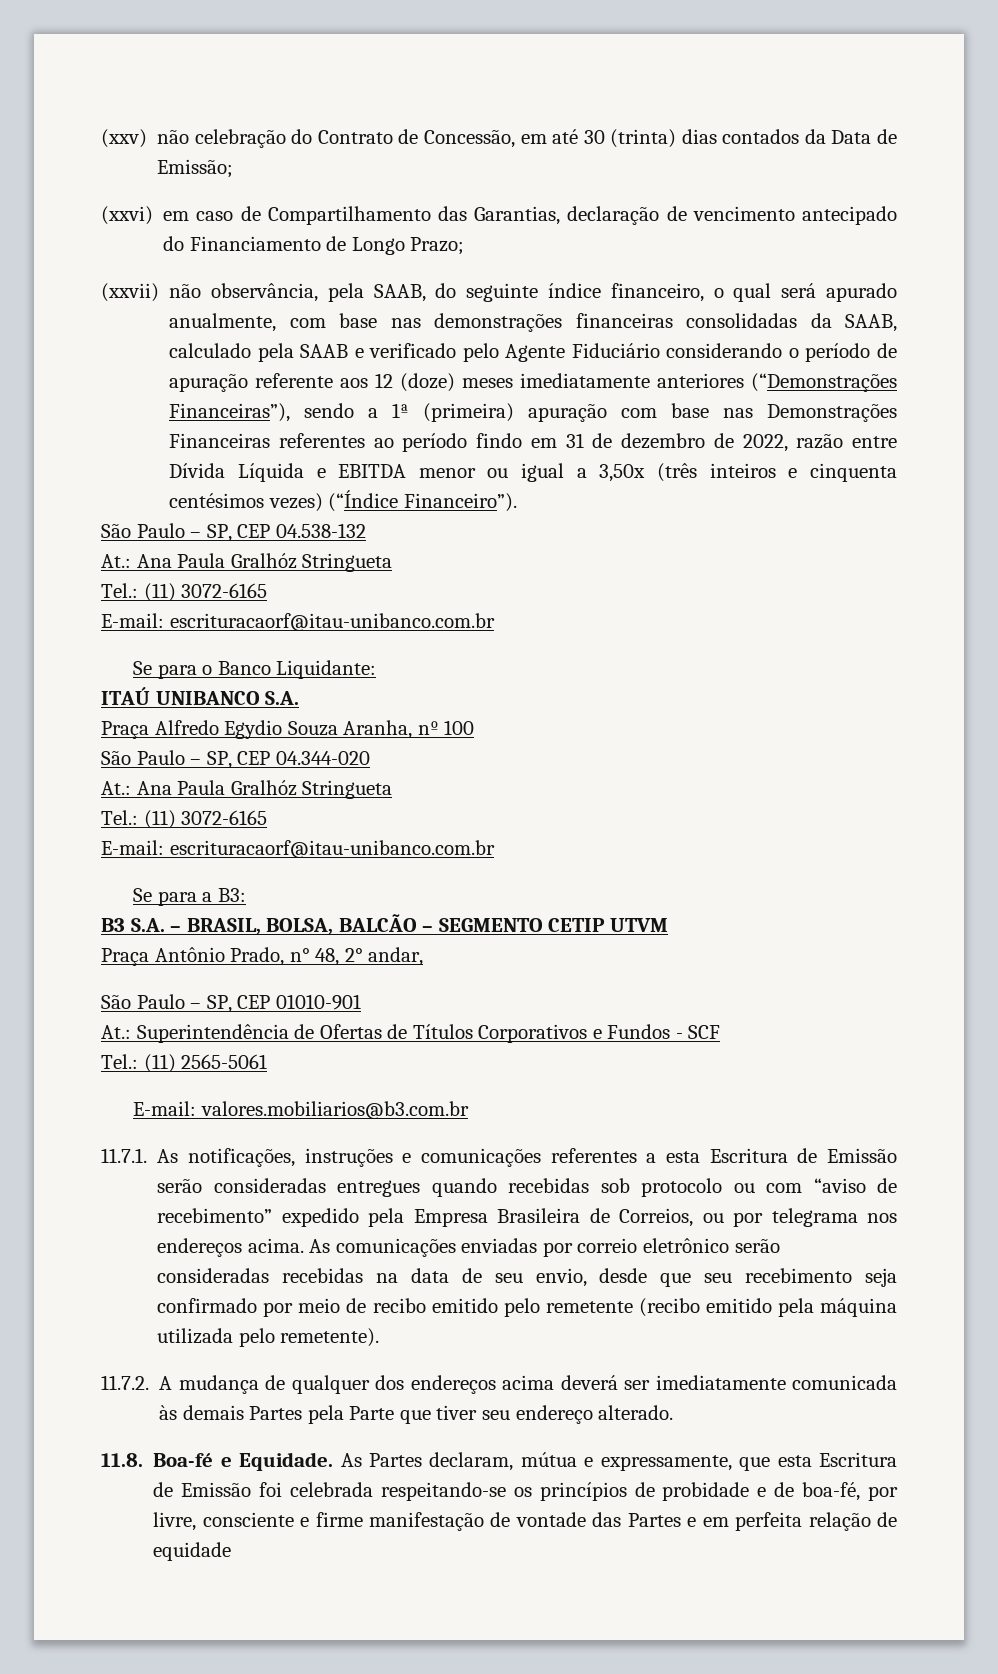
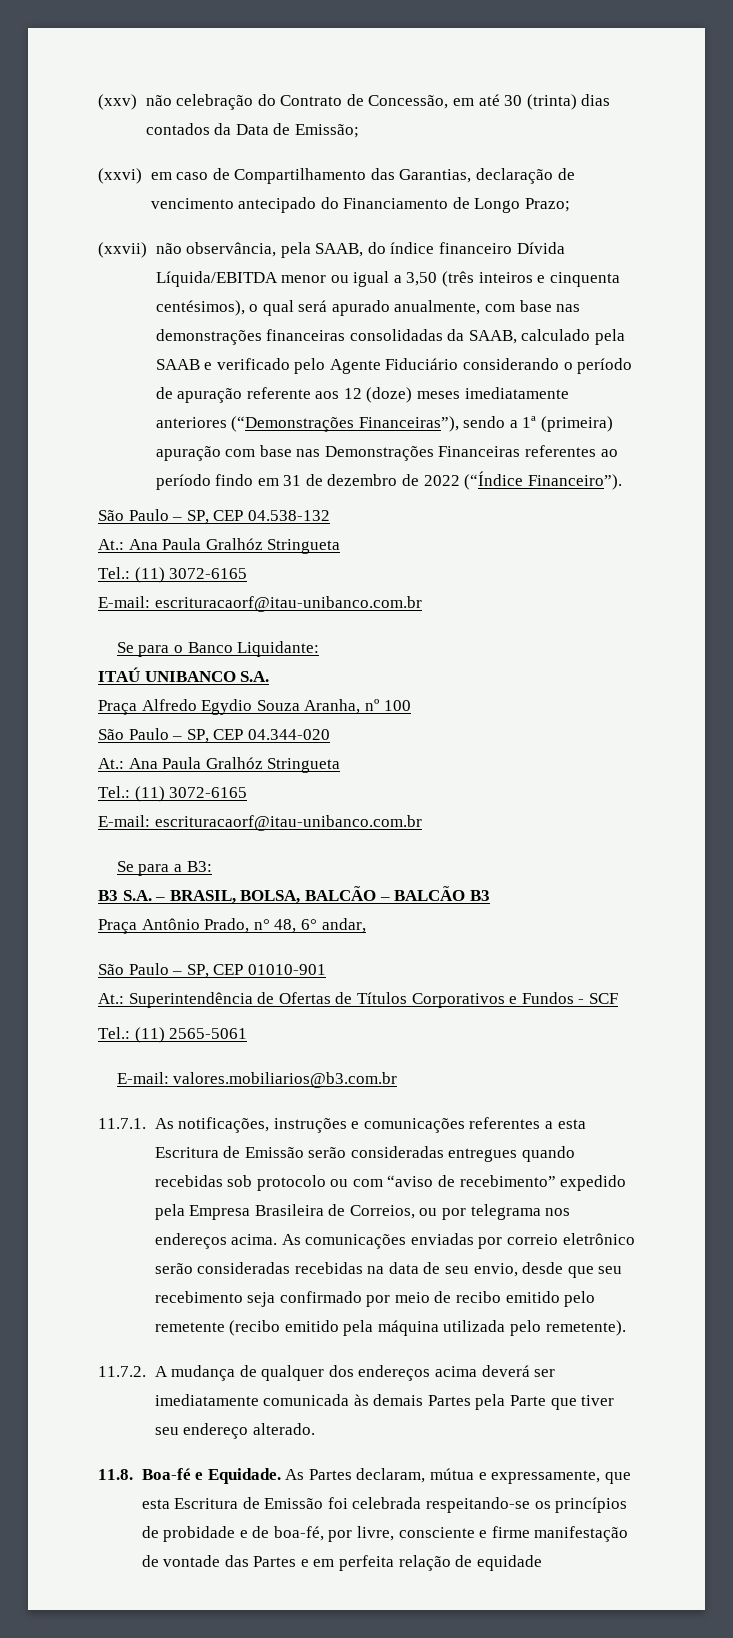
[466,283,704,302] seguinte índice financeiro, -> [390,242,565,254] [155,271,620,287] [155,300,245,316] índice financeiro Dívida Líquida/EBITDA menor ou igual a 3,50 (três inteiros e cinquenta centésimos),
[742,433,897,452] [169,463,897,482] [169,493,323,512] 2022, razão entre Dívida Líquida e EBITDA menor ou igual a 3,50x (três inteiros e cinquenta centésimos vezes) -> [423,475,460,486] 2022
[438,918,668,932] SEGMENTO CETIP UTVM -> [394,886,490,901] BALCÃO B3
[344,948,363,962] 2° -> [300,919,317,930] 6°

